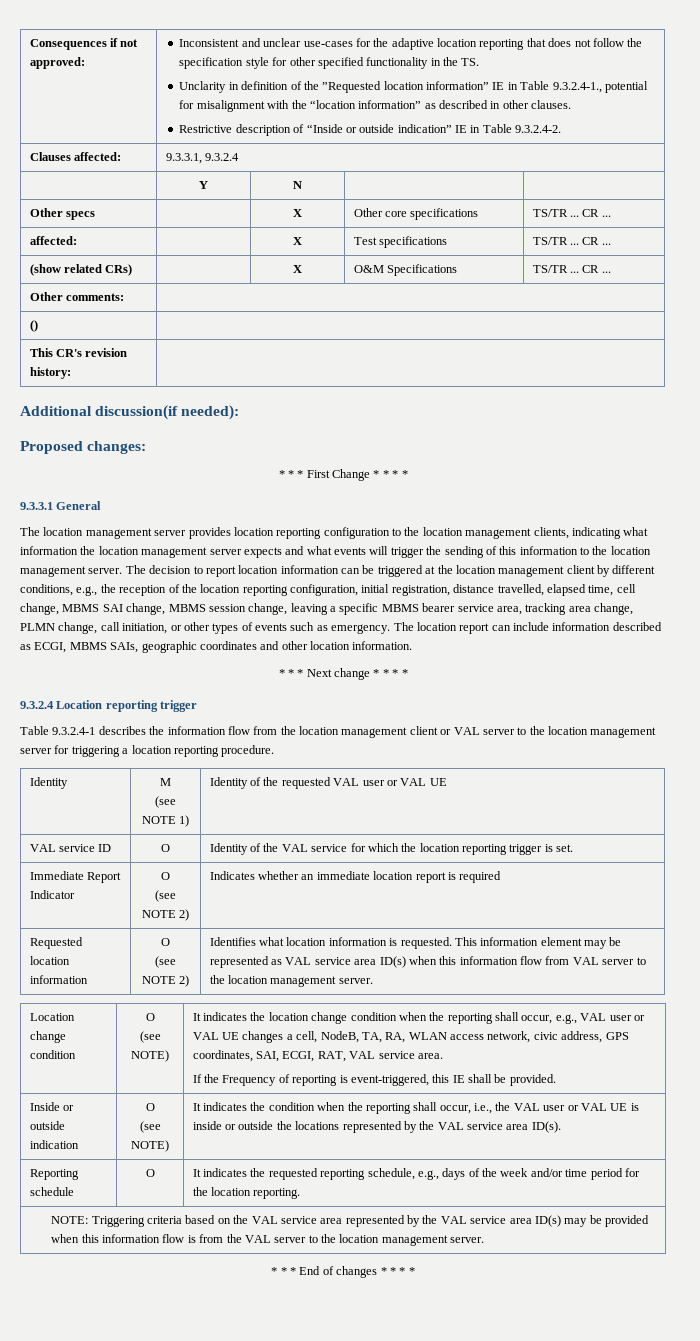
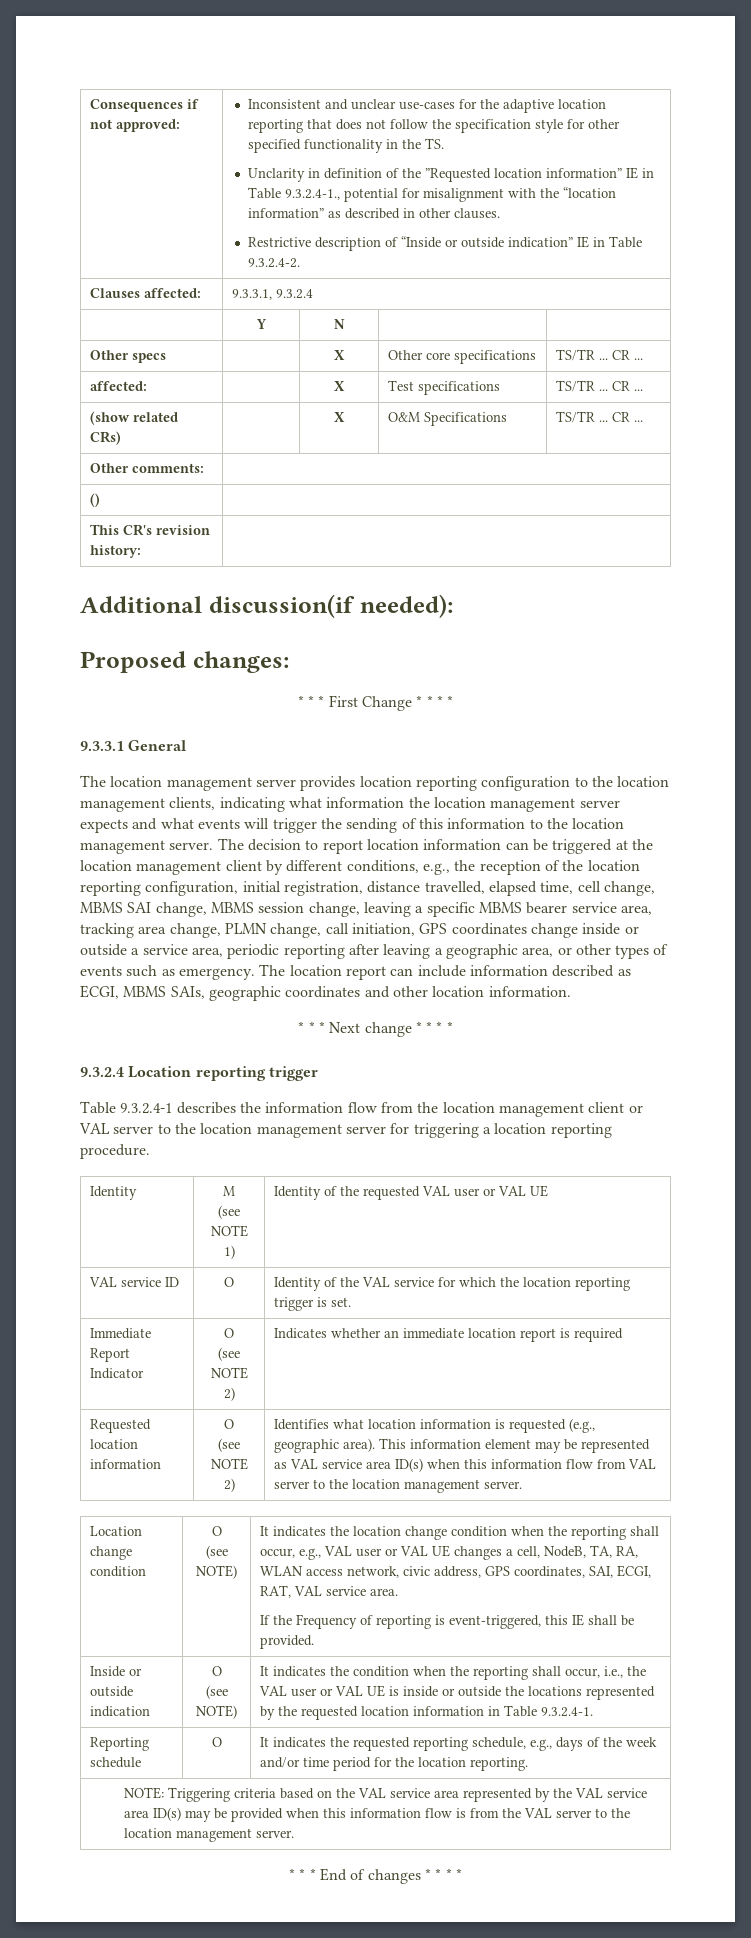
(168, 628) none -> [419,923,639,938] [80,944,554,959] GPS coordinates change inside or outside a service area, periodic reporting after leaving a geographic area,
[400,937,452,949] requested. -> [509,1418,596,1433] [274,1438,376,1453] requested (e.g., geographic area).
[437,1121,561,1133] VAL service area ID(s). -> [301,1705,594,1720] requested location information in Table 9.3.2.4-1.

